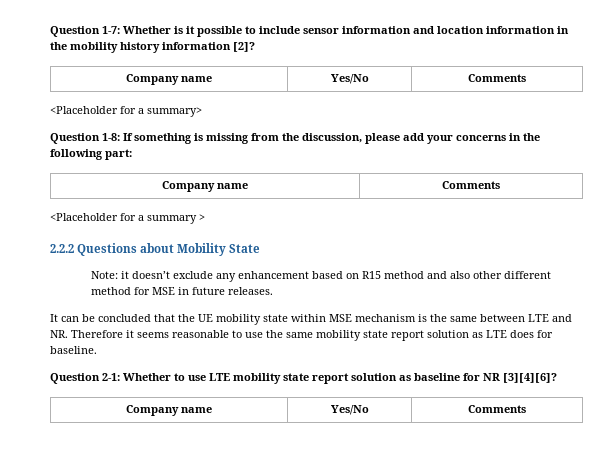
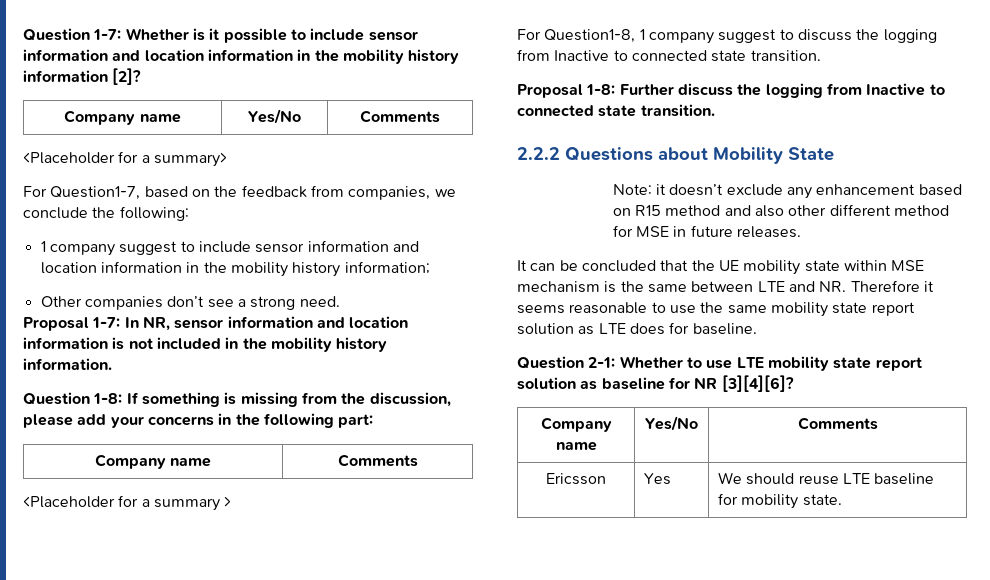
(202, 112) none -> [23,185,456,200] [23,206,189,221] [40,240,419,256] [40,261,430,277] [40,296,340,310] [23,316,409,331] [23,337,388,352] [23,358,112,370] // For Question1-7, based on the feedback from companies, we conclude the following: // 1 company suggest to include sensor information and location information in the mobility history information; // Other companies don’t see a strong need. // Proposal 1-7: In NR, sensor information and location information is not included in the mobility history information.
(205, 217) none -> [517,29,937,44] [517,49,821,62] [517,83,945,98] [517,104,715,117] // For Question1-8, 1 company suggest to discuss the logging from Inactive to connected state transition. // Proposal 1-8: Further discuss the logging from Inactive to connected state transition.
(526, 409) none -> [546,473,606,485] [643,473,671,485] [717,472,935,485] [717,493,842,509] // Ericsson | Yes | We should reuse LTE baseline for mobility state.

